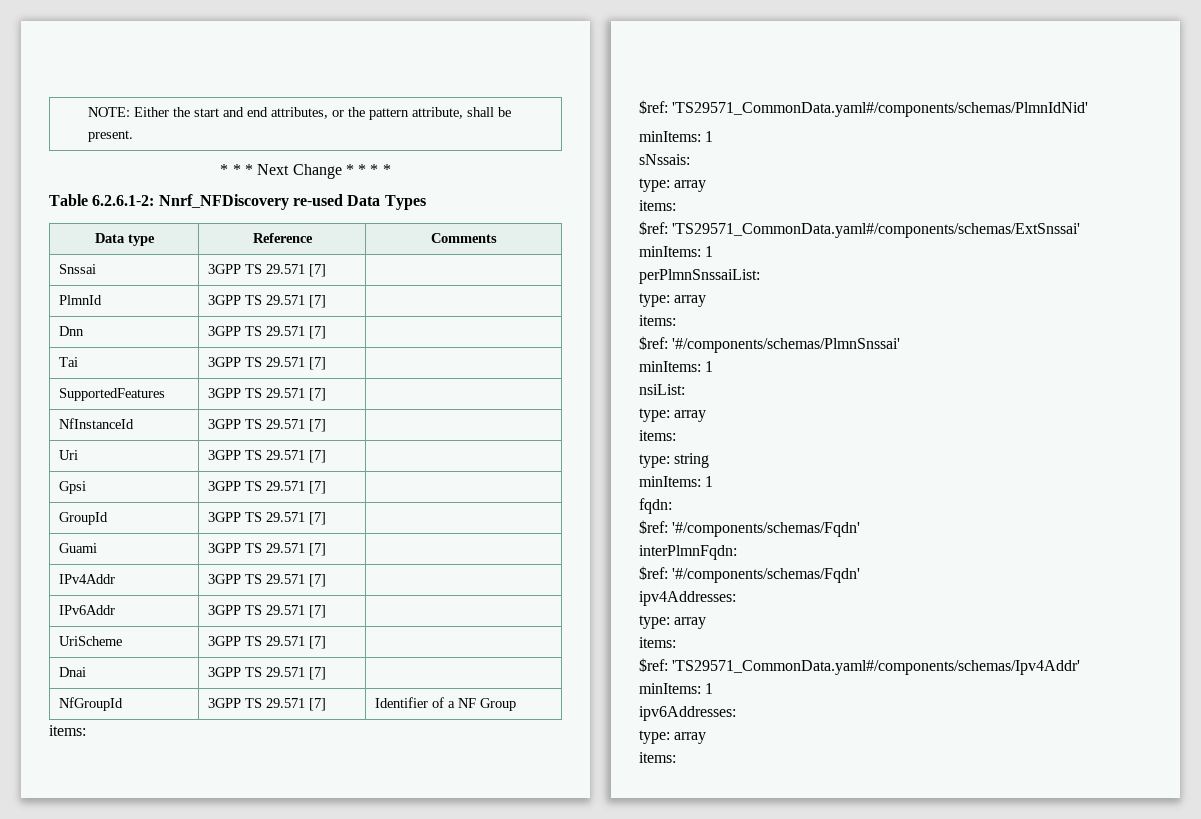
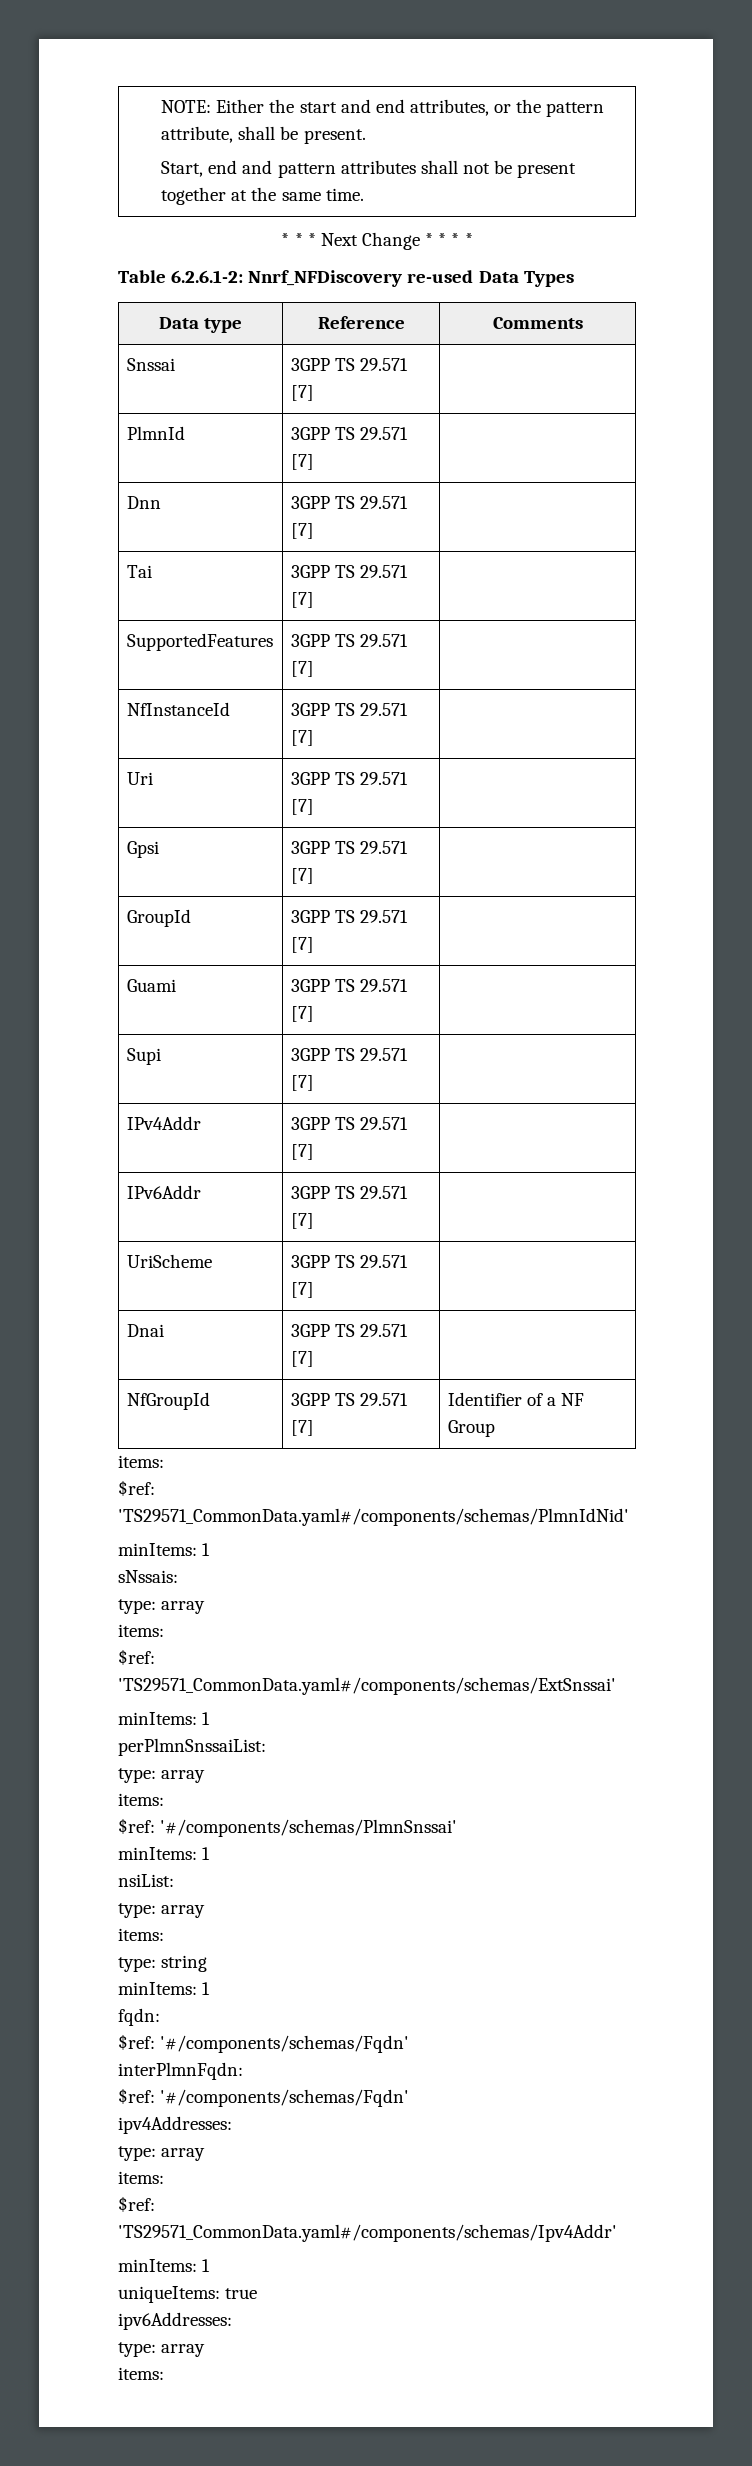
(133, 136) none -> [161,160,577,178] [161,187,364,205] // Start, end and pattern attributes shall not be present together at the same time.
(327, 549) none -> [126,1048,161,1065] [290,1048,409,1061] [290,1075,314,1091] // Supi | 3GPP TS 29.571 [7] |
(714, 688) none -> [118,2286,258,2303] // uniqueItems: true

